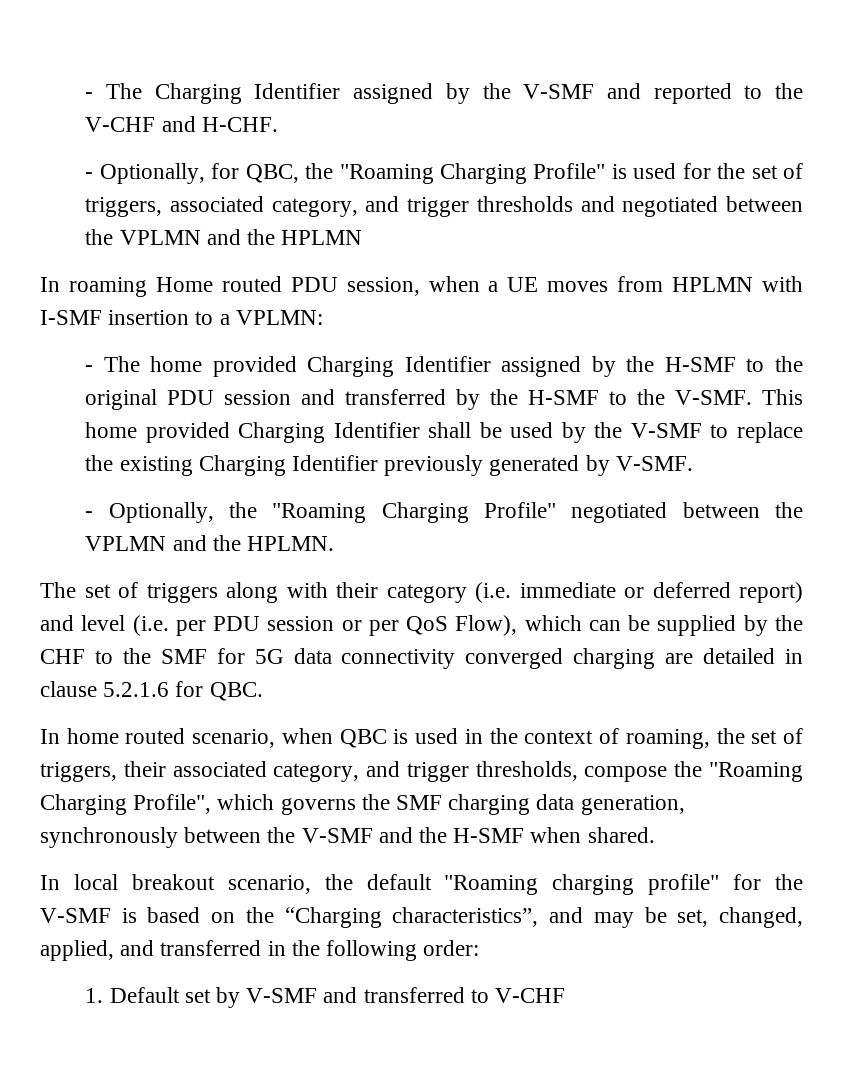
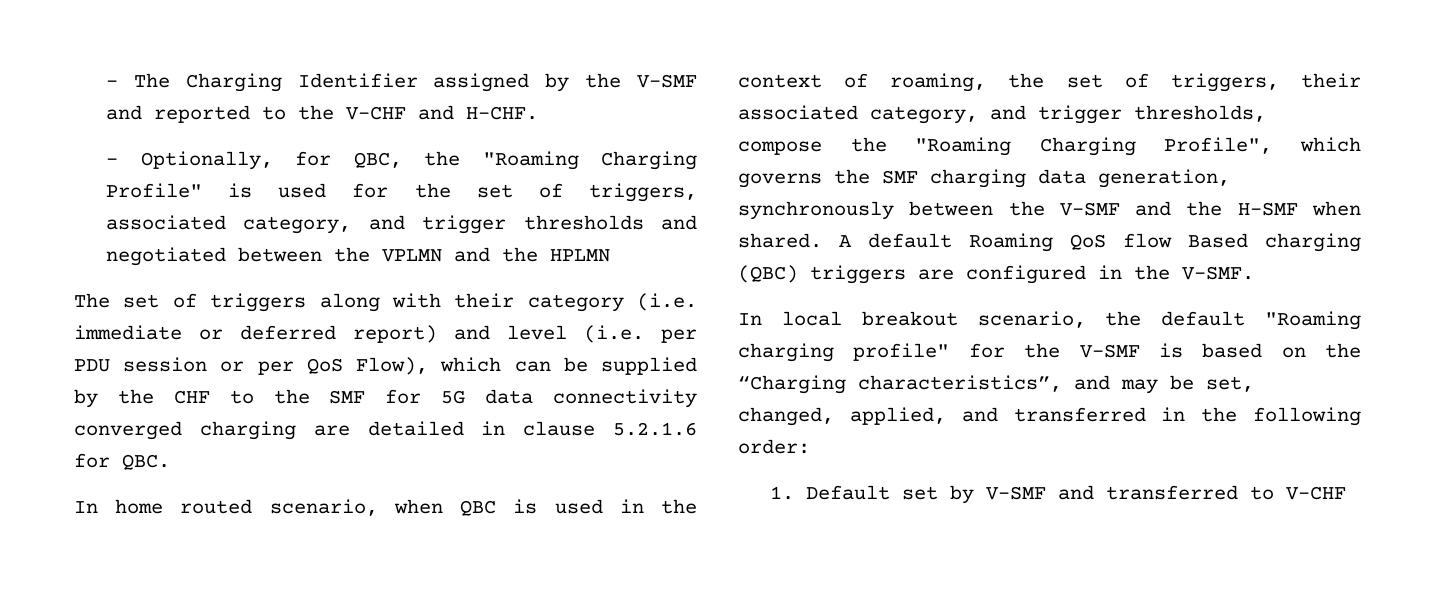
[40,276,803,297] [40,310,323,325] [85,356,803,377] [85,389,804,410] [85,422,803,443] [85,455,693,476] [85,502,803,523] [85,535,334,551] // In roaming Home routed PDU session, when a UE moves from HPLMN with I-SMF insertion to a VPLMN: // - The home provided Charging Identifier assigned by the H-SMF to the original PDU session and transferred by the H-SMF to the V-SMF. This home provided Charging Identifier shall be used by the V-SMF to replace the existing Charging Identifier previously generated by V-SMF. // - Optionally, the "Roaming Charging Profile" negotiated between the VPLMN and the HPLMN. -> (610, 255) none
(655, 835) none -> [839,233,1361,252] [738,265,1254,284] A default Roaming QoS flow Based charging (QBC) triggers are configured in the V-SMF.

